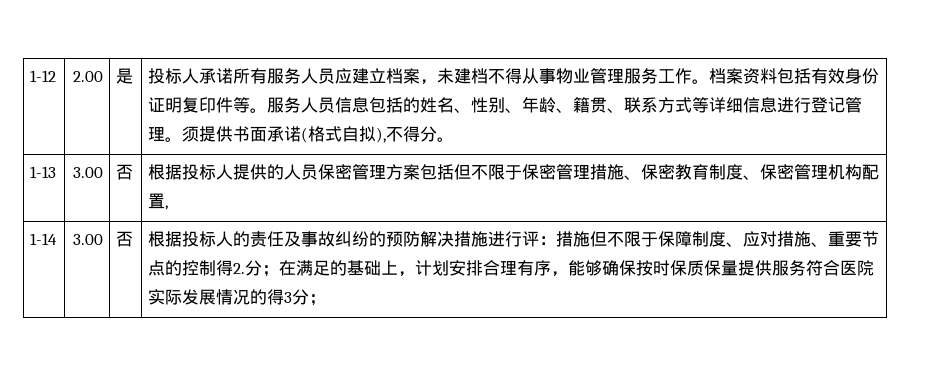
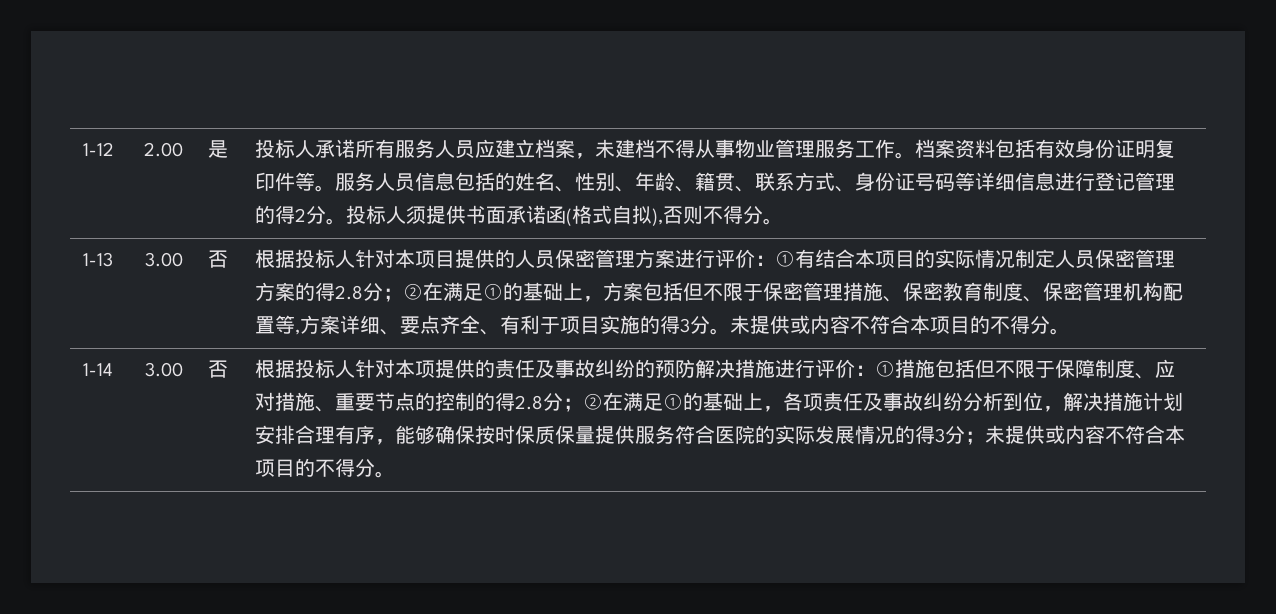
(693, 105) none -> [835,172,956,192] 、身份证号码
[165,137,183,142] 。 -> [255,205,407,225] 的得2分。投标人
(302, 134) none -> [546,206,567,224] 函
(387, 135) none -> [663,205,704,224] 否则
(234, 172) none -> [355,249,456,268] 针对本项目
(421, 172) none -> [675,249,1176,269] [255,282,644,302] 进行评价：①有结合本项目的实际情况制定人员保密管理方案的得2.8分；②在满足①的基础上，方案
[165,205,169,210] , -> [275,315,1071,335] 等,方案详细、要点齐全、有利于项目实施的得3分。未提供或内容不符合本项目的不得分。
(234, 239) none -> [355,359,476,378] 针对本项提供
[539,231,591,247] ：措施 -> [835,359,976,378] 价：①措施包括
[216,260,416,277] 得2.分；在满足的基础上， -> [475,392,1144,412] 的得2.8分；②在满足①的基础上，各项责任及事故纠纷分析到位，解决措施
(875, 268) none -> [755,425,776,444] 的
(327, 300) none -> [985,425,1186,444] [255,458,396,478] 未提供或内容不符合本项目的不得分。

